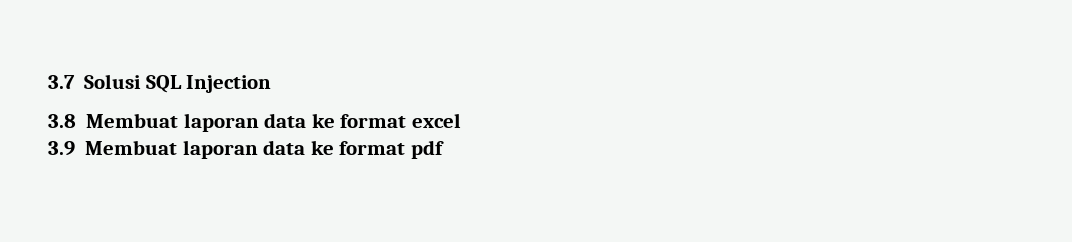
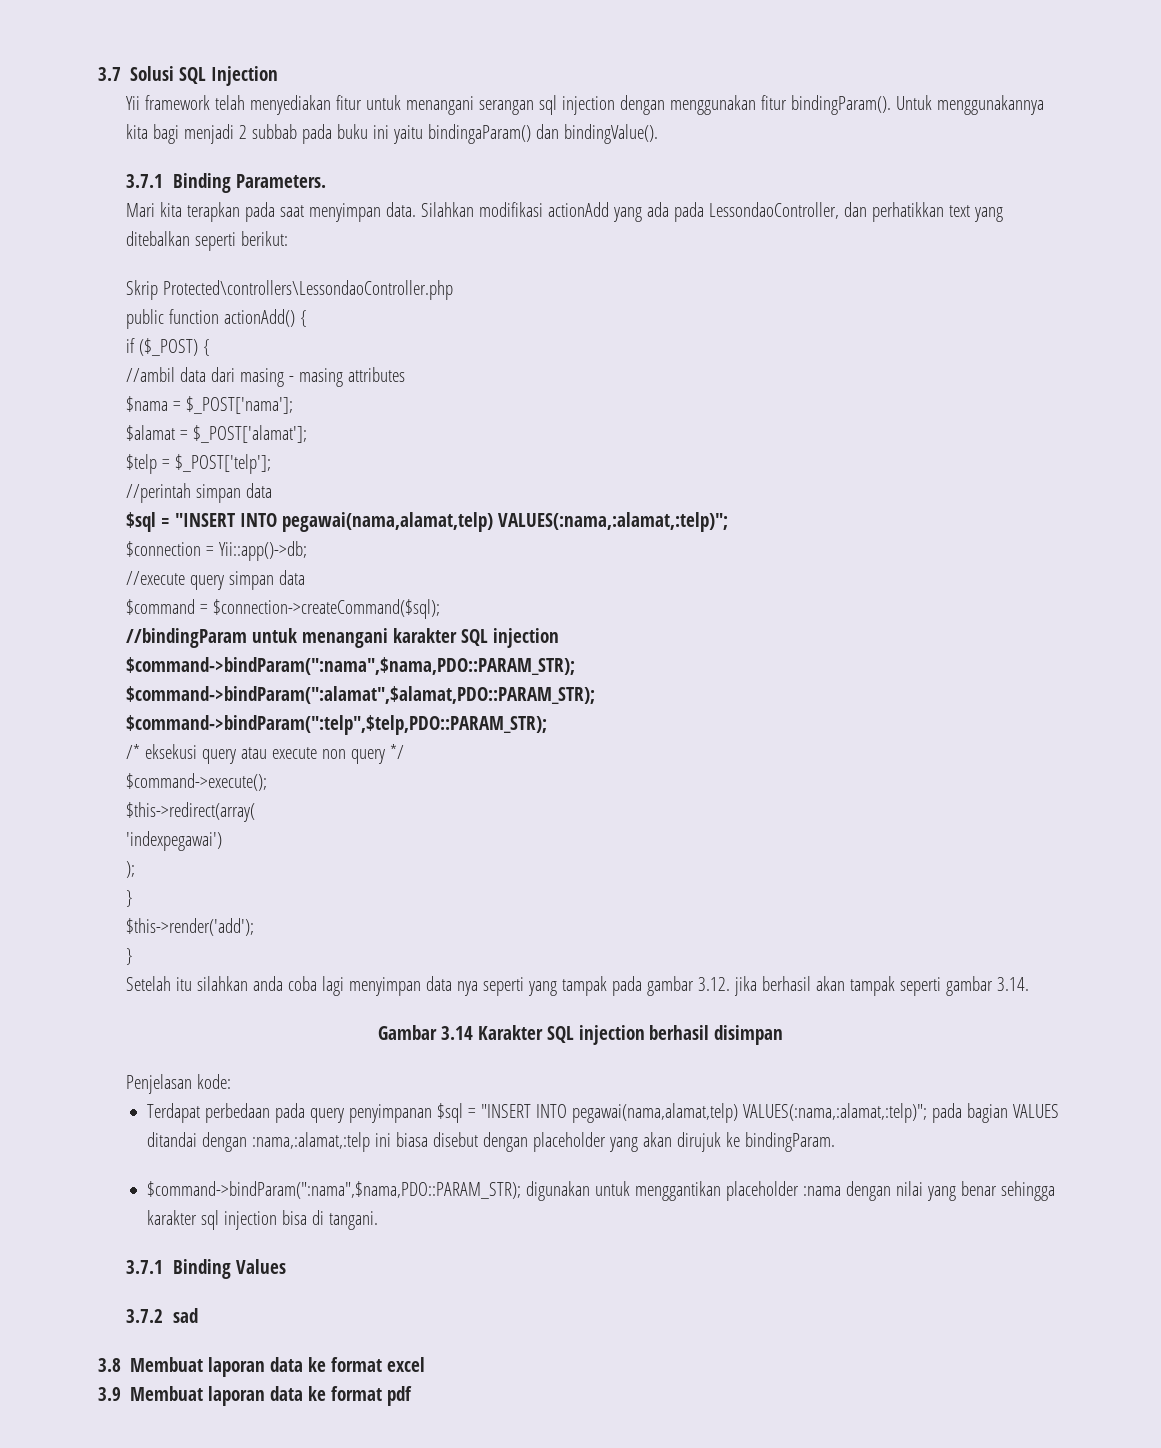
(272, 84) none -> [126,95,1045,115] [126,124,659,144] [126,173,326,193] [126,202,1004,222] [126,231,289,251] [126,280,454,300] [126,309,308,329] [126,338,211,356] [126,367,406,387] [126,396,294,414] [126,425,308,443] [126,454,272,474] [126,483,273,503] [126,512,729,532] [126,541,308,561] [126,570,306,590] [126,599,441,619] [126,628,560,648] [126,657,576,675] [126,686,596,704] [126,715,548,735] [126,744,405,764] [126,773,268,791] [126,802,256,822] [126,831,223,851] [126,861,136,878] [126,890,134,907] [126,918,255,936] [126,948,134,965] [126,976,1030,996] [377,1025,784,1045] [126,1074,232,1094] [146,1103,1059,1123] [146,1132,835,1152] [146,1181,1055,1201] [146,1210,378,1230] [126,1259,286,1279] [126,1308,198,1323] // Yii framework telah menyediakan fitur untuk menangani serangan sql injection dengan menggunakan fitur bindingParam(). Untuk menggunakannya kita bagi menjadi 2 subbab pada buku ini yaitu bindingaParam() dan bindingValue(). // 3.7.1 Binding Parameters. // Mari kita terapkan pada saat menyimpan data. Silahkan modifikasi actionAdd yang ada pada LessondaoController, dan perhatikkan text yang ditebalkan seperti berikut: // Skrip Protected\controllers\LessondaoController.php // public function actionAdd() { // if ($_POST) { // //ambil data dari masing - masing attributes // $nama = $_POST['nama']; // $alamat = $_POST['alamat']; // $telp = $_POST['telp']; // //perintah simpan data // $sql = "INSERT INTO pegawai(nama,alamat,telp) VALUES(:nama,:alamat,:telp)"; // $connection = Yii::app()->db; // //execute query simpan data // $command = $connection->createCommand($sql); // //bindingParam untuk menangani karakter SQL injection // $command->bindParam(":nama",$nama,PDO::PARAM_STR); // $command->bindParam(":alamat",$alamat,PDO::PARAM_STR); // $command->bindParam(":telp",$telp,PDO::PARAM_STR); // /* eksekusi query atau execute non query */ // $command->execute(); // $this->redirect(array( // 'indexpegawai') // ); // } // $this->render('add'); // } // Setelah itu silahkan anda coba lagi menyimpan data nya seperti yang tampak pada gambar 3.12. jika berhasil akan tampak seperti gambar 3.14. // Gambar 3.14 Karakter SQL injection berhasil disimpan // Penjelasan kode: // Terdapat perbedaan pada query penyimpanan $sql = "INSERT INTO pegawai(nama,alamat,telp) VALUES(:nama,:alamat,:telp)"; pada bagian VALUES ditandai dengan :nama,:alamat,:telp ini biasa disebut dengan placeholder yang akan dirujuk ke bindingParam. // $command->bindParam(":nama",$nama,PDO::PARAM_STR); digunakan untuk menggantikan placeholder :nama dengan nilai yang benar sehingga karakter sql injection bisa di tangani. // 3.7.1 Binding Values // 3.7.2 sad

